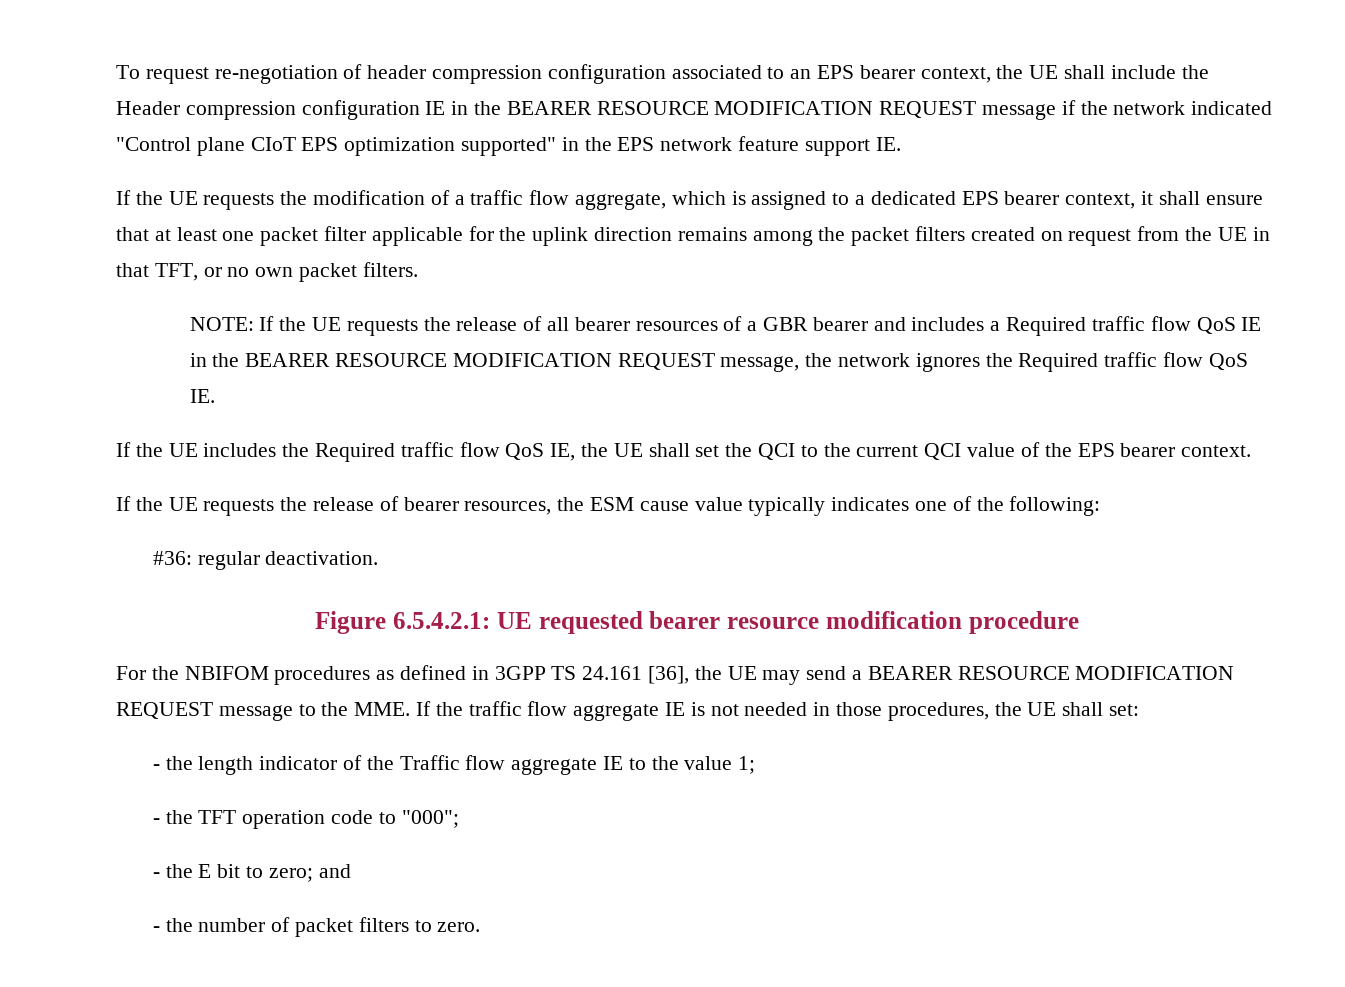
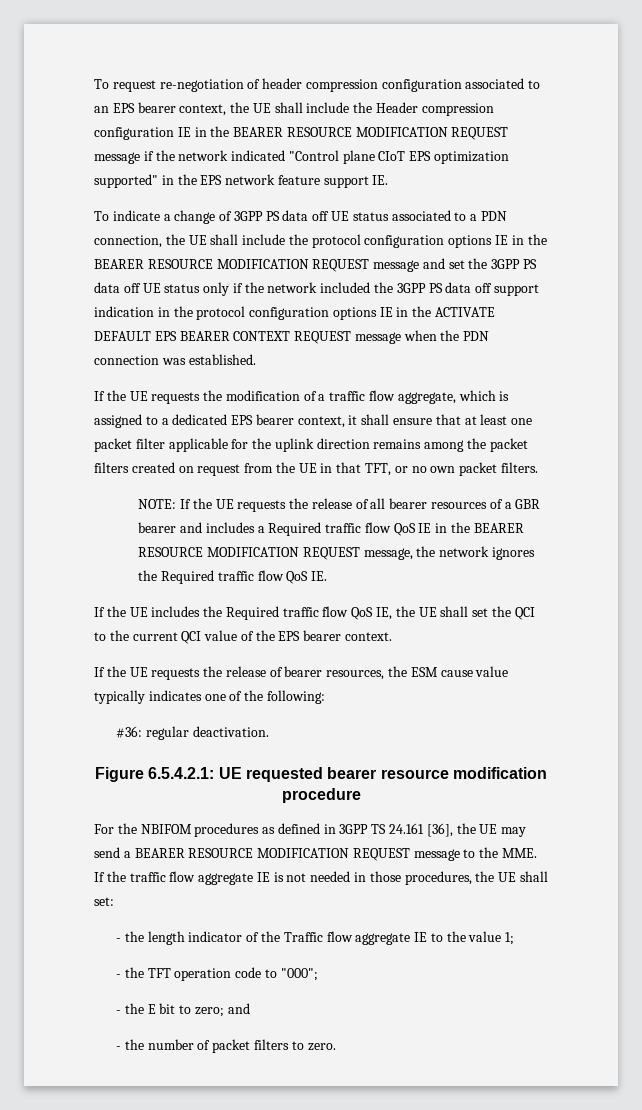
(901, 144) none -> [94,210,507,224] [94,234,547,248] [94,258,538,272] [94,282,539,296] [94,306,496,320] [94,330,490,344] [94,354,256,365] // To indicate a change of 3GPP PS data off UE status associated to a PDN connection, the UE shall include the protocol configuration options IE in the BEARER RESOURCE MODIFICATION REQUEST message and set the 3GPP PS data off UE status only if the network included the 3GPP PS data off support indication in the protocol configuration options IE in the ACTIVATE DEFAULT EPS BEARER CONTEXT REQUEST message when the PDN connection was established.

